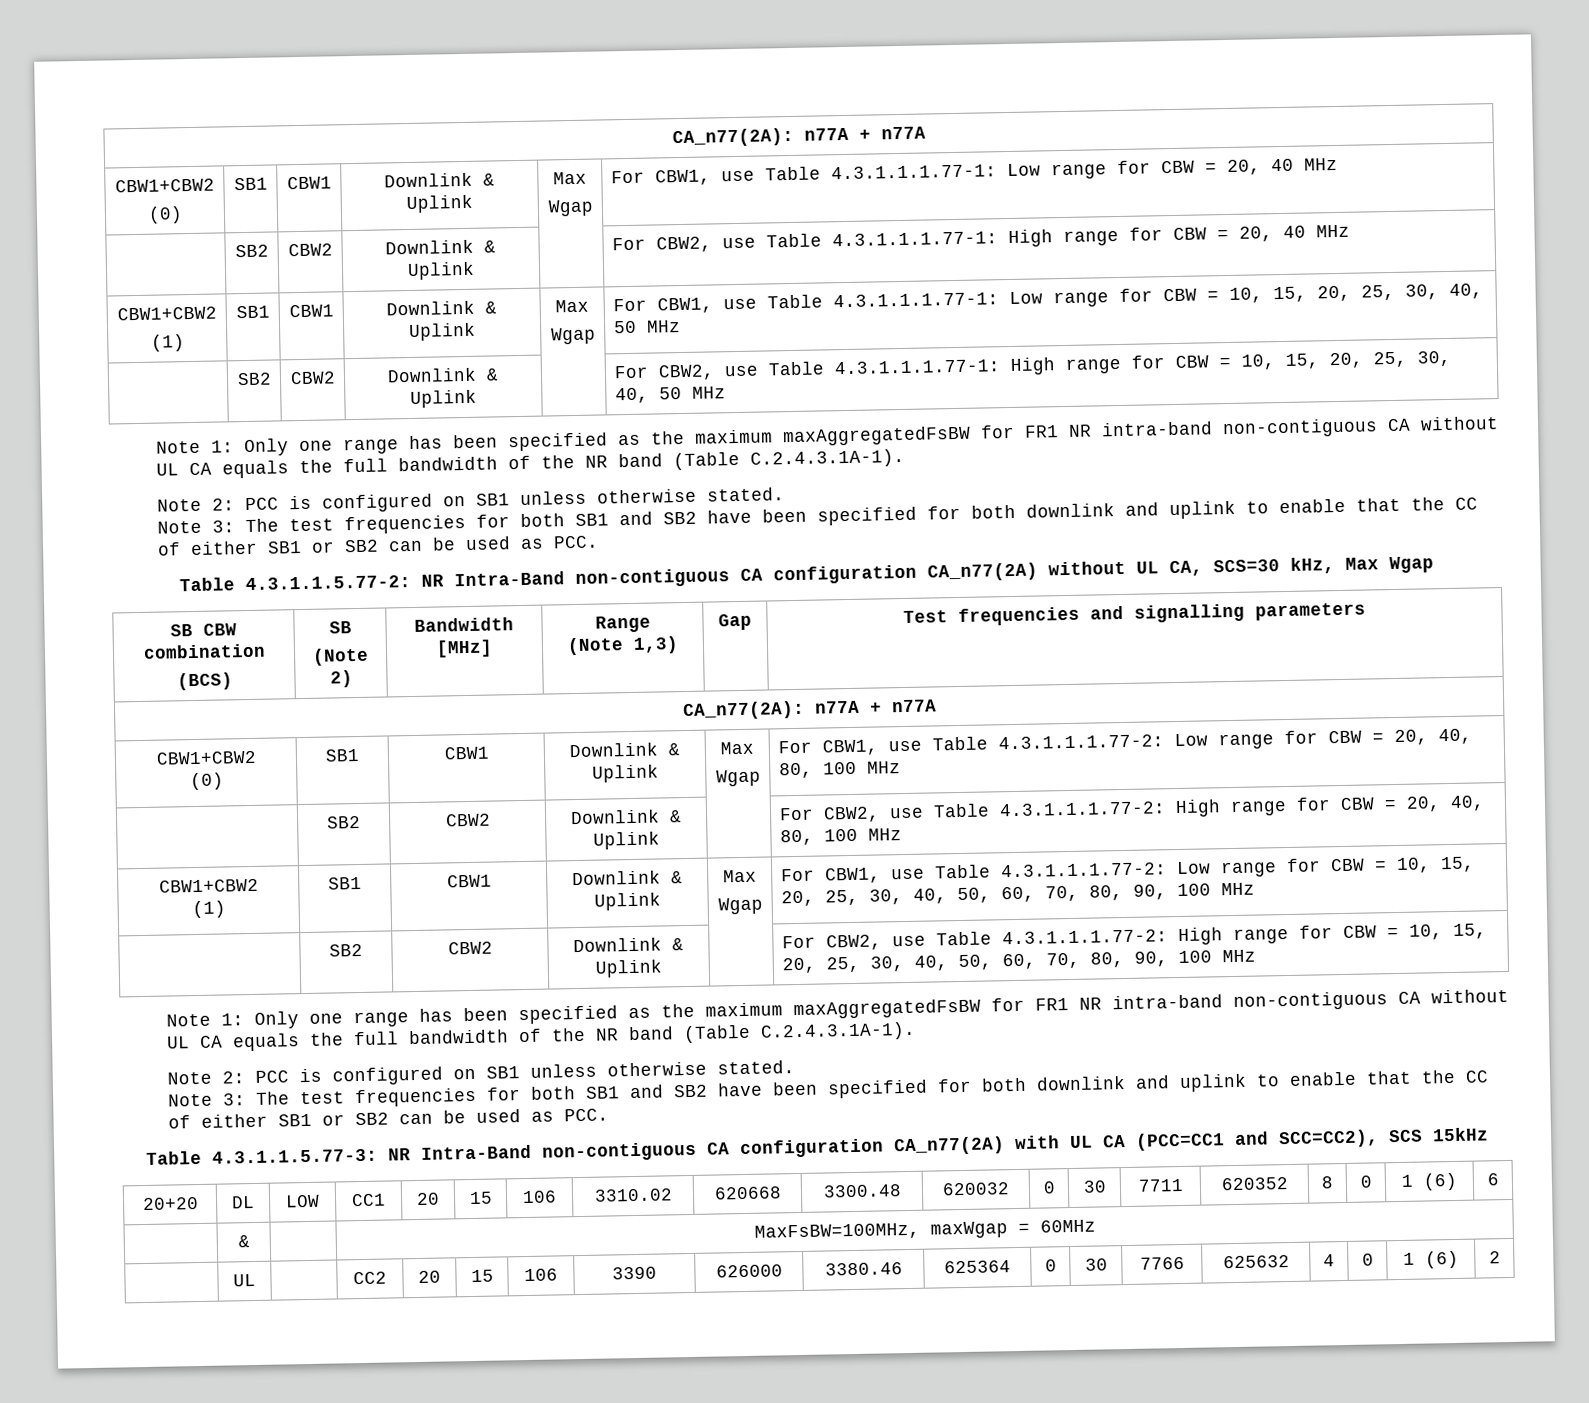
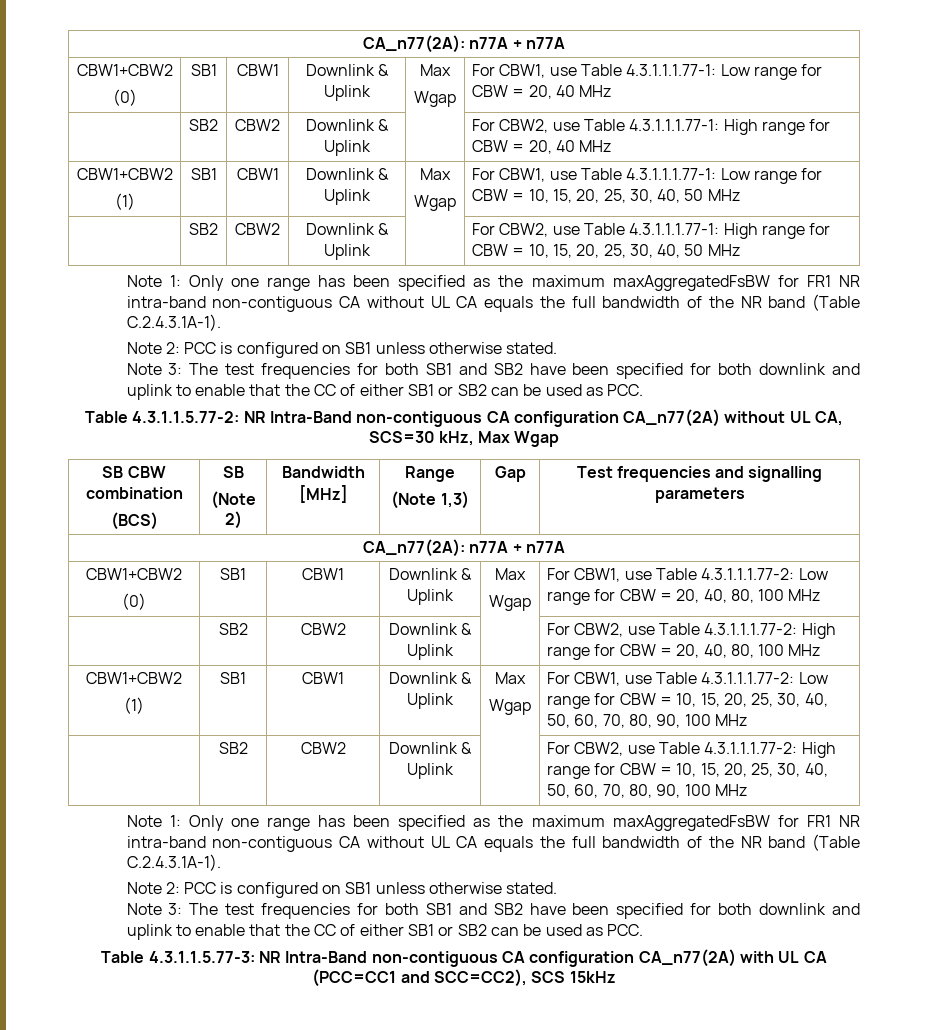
[141,1197,199,1211] [231,1195,255,1209] [285,1194,320,1208] [351,1193,386,1207] [416,1192,440,1205] [468,1191,493,1205] [522,1190,557,1204] [593,1188,673,1202] [713,1186,782,1200] [822,1184,902,1198] [942,1182,1010,1196] [1042,1181,1056,1194] [1082,1180,1107,1193] [1137,1178,1184,1192] [1220,1177,1289,1191] [1321,1176,1334,1189] [1359,1175,1373,1188] [1401,1172,1458,1191] [1486,1173,1499,1186] [237,1235,250,1248] [753,1219,1096,1241] [233,1273,256,1287] [353,1271,387,1285] [418,1270,441,1283] [470,1269,494,1283] [524,1268,558,1282] [612,1266,657,1280] [715,1264,783,1278] [824,1262,903,1276] [944,1260,1011,1274] [1044,1259,1057,1272] [1084,1258,1108,1271] [1139,1256,1185,1270] [1222,1255,1290,1269] [1323,1254,1335,1267] [1361,1253,1374,1266] [1403,1250,1459,1269] [1488,1251,1501,1264] // 20+20 | DL | LOW | CC1 | 20 | 15 | 106 | 3310.02 | 620668 | 3300.48 | 620032 | 0 | 30 | 7711 | 620352 | 8 | 0 | 1 (6) | 6 // | & | | MaxFsBW=100MHz, maxWgap = 60MHz // | UL | | CC2 | 20 | 15 | 106 | 3390 | 626000 | 3380.46 | 625364 | 0 | 30 | 7766 | 625632 | 4 | 0 | 1 (6) | 2 -> (616, 977) none

